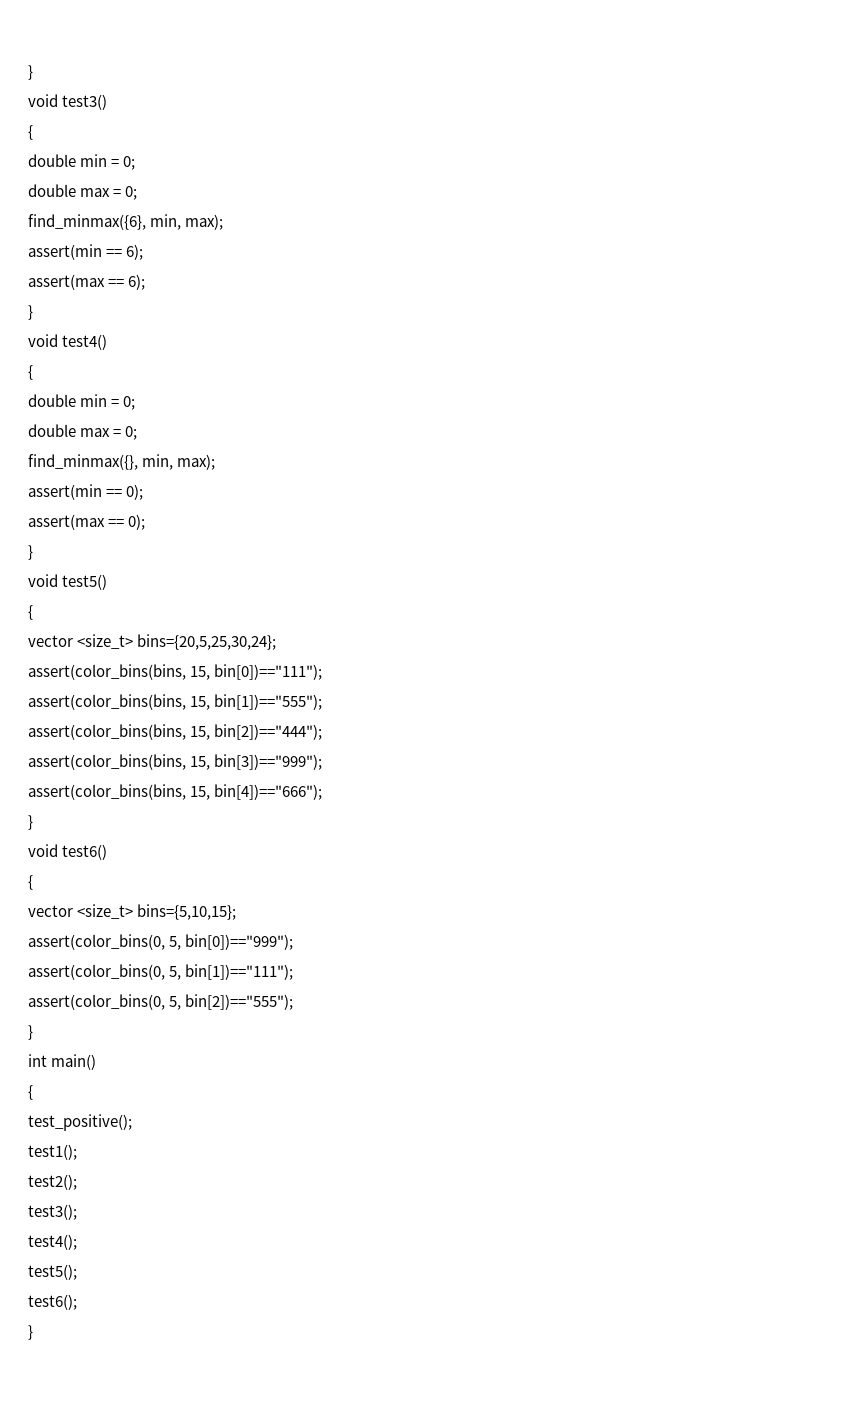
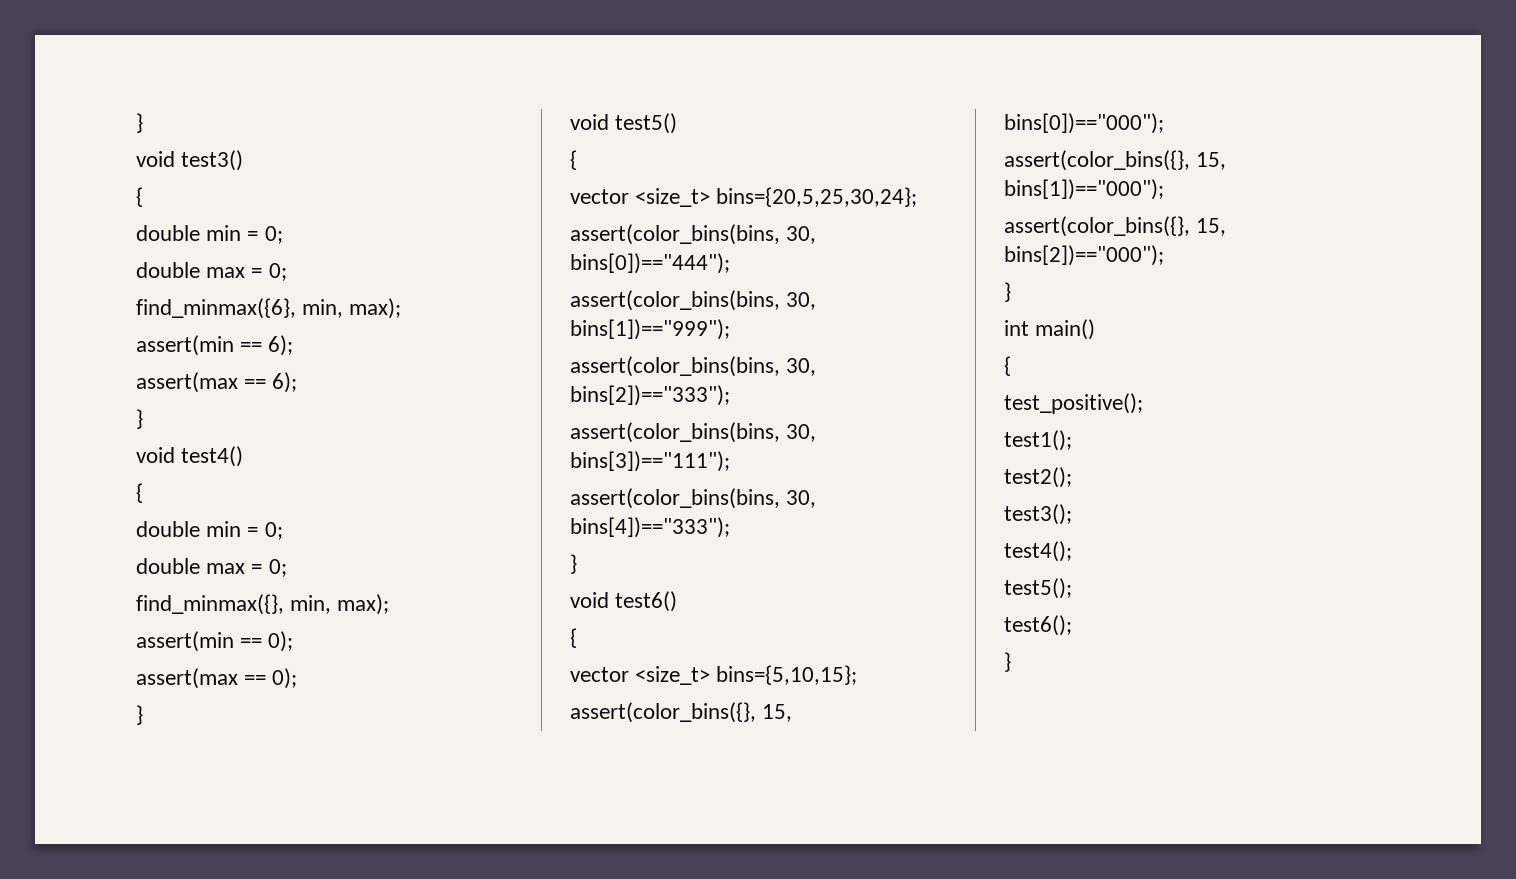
[190,664,323,680] [28,694,323,710] [28,724,323,740] [28,754,323,770] [28,784,323,800] 15, bin[0])=="111"); // assert(color_bins(bins, 15, bin[1])=="555"); // assert(color_bins(bins, 15, bin[2])=="444"); // assert(color_bins(bins, 15, bin[3])=="999"); // assert(color_bins(bins, 15, bin[4])=="666"); -> [786,226,817,244] [570,253,730,274] [570,290,817,311] [570,319,730,340] [570,356,817,377] [570,385,730,406] [570,422,817,443] [570,451,730,472] [570,488,817,509] [570,517,730,538] 30, bins[0])=="444"); // assert(color_bins(bins, 30, bins[1])=="999"); // assert(color_bins(bins, 30, bins[2])=="333"); // assert(color_bins(bins, 30, bins[3])=="111"); // assert(color_bins(bins, 30, bins[4])=="333");
[28,934,294,950] [28,964,294,980] [28,994,294,1010] assert(color_bins(0, 5, bin[0])=="999"); // assert(color_bins(0, 5, bin[1])=="111"); // assert(color_bins(0, 5, bin[2])=="555"); -> [570,702,793,723] [1004,113,1164,134] [1004,150,1227,171] [1004,179,1164,200] [1004,216,1227,237] [1004,245,1164,266] assert(color_bins({}, 15, bins[0])=="000"); // assert(color_bins({}, 15, bins[1])=="000"); // assert(color_bins({}, 15, bins[2])=="000");

